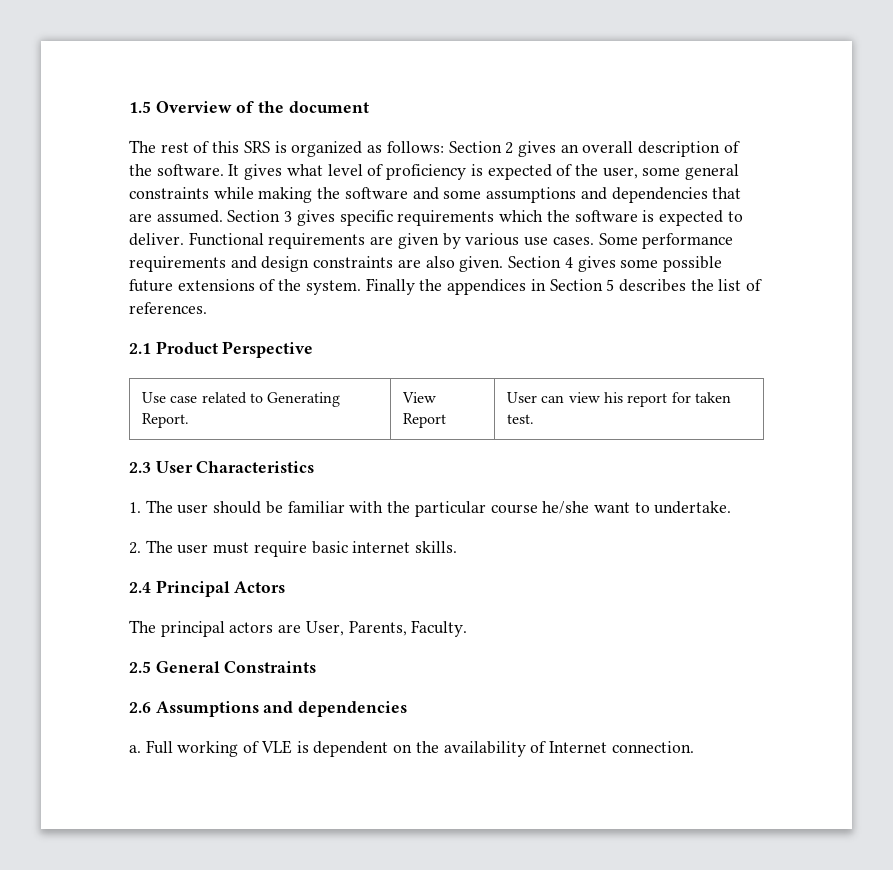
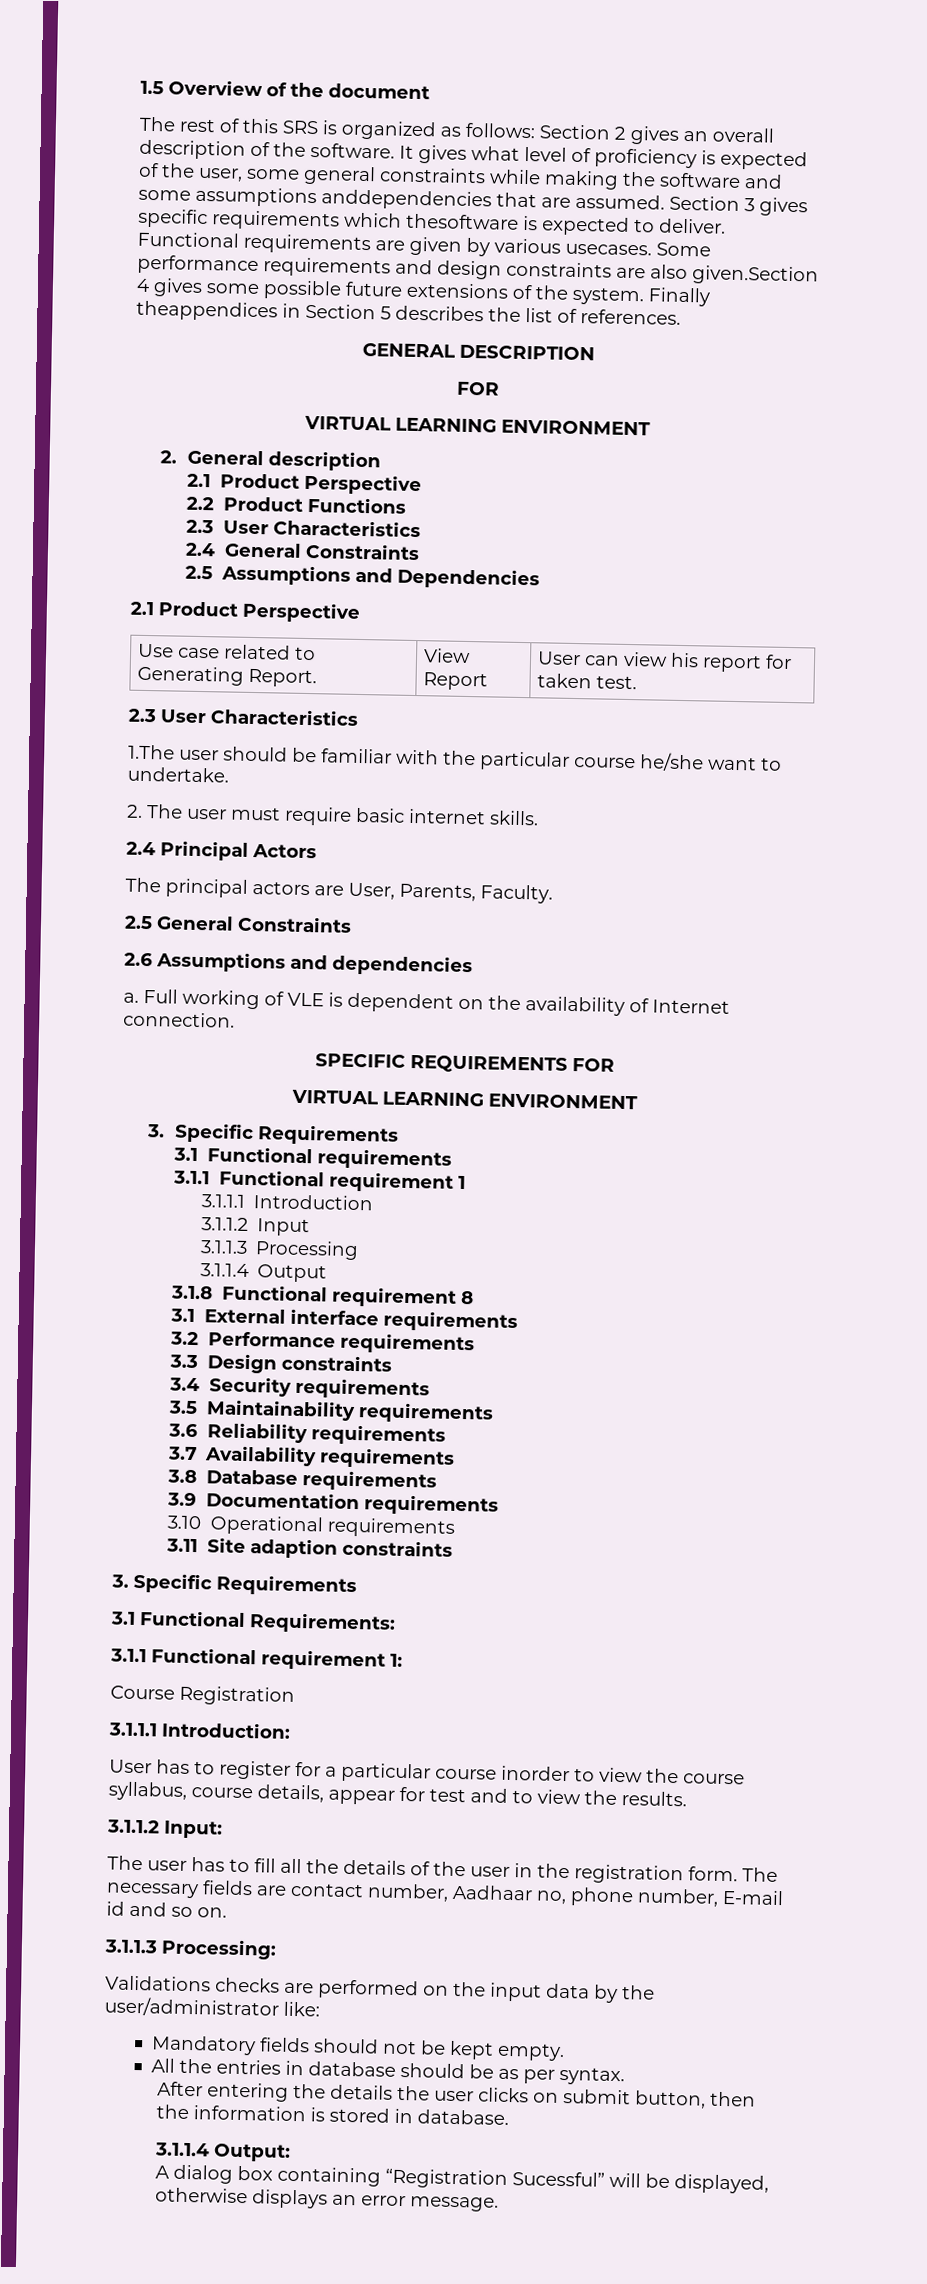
[580,187,708,203] and dependencies -> [321,189,492,211] anddependencies
[546,210,638,222] the software -> [406,213,519,230] thesoftware
[524,237,594,246] use cases. -> [565,243,652,256] usecases.
[459,256,562,272] given. Section -> [692,265,819,286] given.Section
[419,279,527,295] the appendices -> [136,300,278,322] theappendices
(207, 308) none -> [361,342,595,361] [455,381,500,396] [303,415,651,436] [160,449,382,472] [187,473,422,496] [186,496,407,514] [186,519,421,538] [185,542,420,561] [185,564,540,590] // GENERAL DESCRIPTION // FOR // VIRTUAL LEARNING ENVIRONMENT // 2. General description // 2.1 Product Perspective // 2.2 Product Functions // 2.3 User Characteristics // 2.4 General Constraints // 2.5 Assumptions and Dependencies
[129,500,173,513] 1. The -> [128,744,175,760] 1.The
(694, 747) none -> [315,1053,615,1074] [290,1089,638,1110] [147,1122,400,1146] [173,1146,452,1170] [173,1169,466,1193] [200,1194,373,1211] [200,1217,310,1237] [199,1240,359,1261] [199,1263,327,1283] [171,1284,474,1308] [170,1308,518,1333] [170,1331,475,1355] [169,1353,392,1374] [169,1376,430,1400] [168,1399,494,1424] [168,1422,446,1446] [168,1445,455,1469] [167,1469,437,1492] [167,1491,499,1516] [167,1515,455,1538] [166,1537,453,1559] [111,1572,357,1597] [110,1610,396,1634] [110,1647,403,1671] [110,1685,295,1706] [108,1721,291,1739] [109,1759,745,1785] [108,1781,687,1807] [107,1819,223,1839] [107,1855,778,1885] [106,1880,784,1907] [106,1901,227,1918] [104,1938,277,1960] [105,1975,655,2004] [104,1996,320,2018] [150,2035,565,2062] [150,2058,625,2086] [157,2081,757,2109] [156,2104,510,2126] [155,2142,292,2162] [155,2164,770,2194] [155,2187,500,2212] // SPECIFIC REQUIREMENTS FOR // VIRTUAL LEARNING ENVIRONMENT // 3. Specific Requirements // 3.1 Functional requirements // 3.1.1 Functional requirement 1 // 3.1.1.1 Introduction // 3.1.1.2 Input // 3.1.1.3 Processing // 3.1.1.4 Output // 3.1.8 Functional requirement 8 // 3.1 External interface requirements // 3.2 Performance requirements // 3.3 Design constraints // 3.4 Security requirements // 3.5 Maintainability requirements // 3.6 Reliability requirements // 3.7 Availability requirements // 3.8 Database requirements // 3.9 Documentation requirements // 3.10 Operational requirements // 3.11 Site adaption constraints // 3. Specific Requirements // 3.1 Functional Requirements: // 3.1.1 Functional requirement 1: // Course Registration // 3.1.1.1 Introduction: // User has to register for a particular course inorder to view the course syllabus, course details, appear for test and to view the results. // 3.1.1.2 Input: // The user has to fill all the details of the user in the registration form. The necessary fields are contact number, Aadhaar no, phone number, E-mail id and so on. // 3.1.1.3 Processing: // Validations checks are performed on the input data by the user/administrator like: // Mandatory fields should not be kept empty. // All the entries in database should be as per syntax. // After entering the details the user clicks on submit button, then the information is stored in database. // 3.1.1.4 Output: // A dialog box containing “Registration Sucessful” will be displayed, otherwise displays an error message.

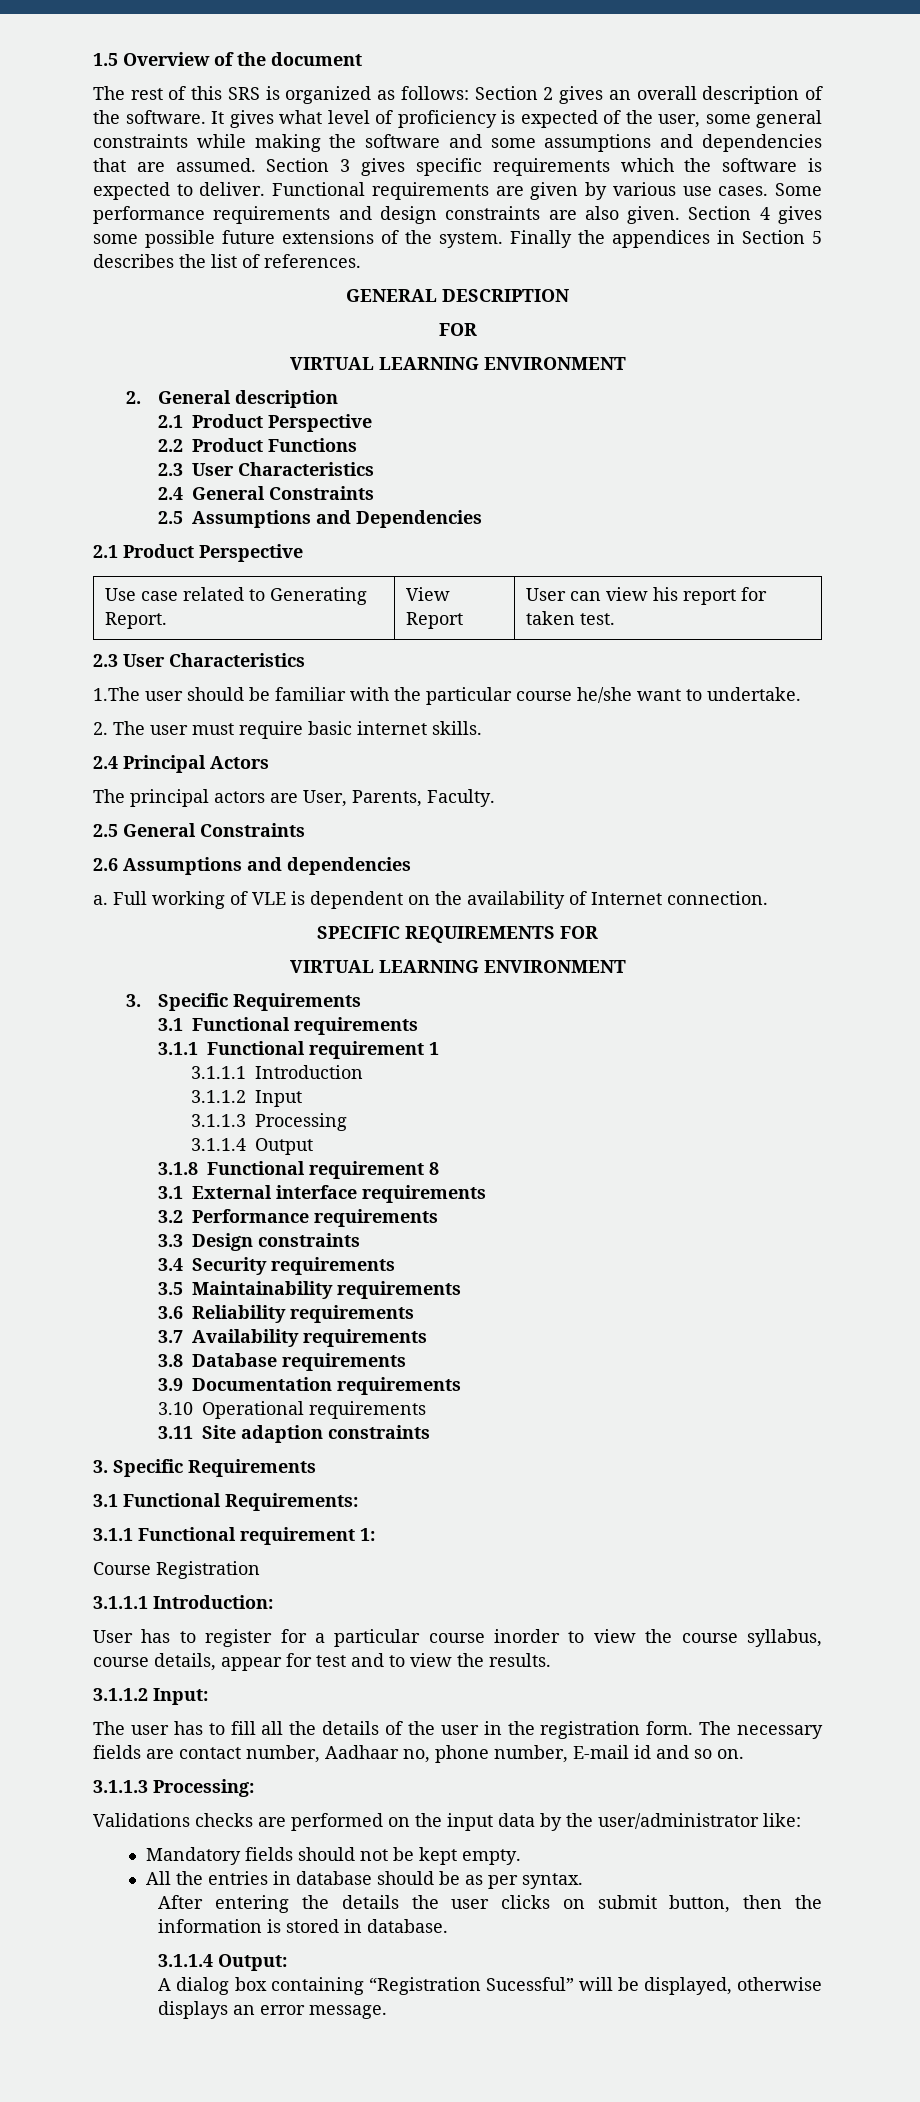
[321,189,492,211] anddependencies -> [660,134,822,152] and dependencies
[406,213,519,230] thesoftware -> [684,158,798,172] the software
[565,243,652,256] usecases. -> [682,186,769,196] use cases.
[692,265,819,286] given.Section -> [627,206,752,224] given. Section
[136,300,278,322] theappendices -> [578,230,710,248] the appendices

